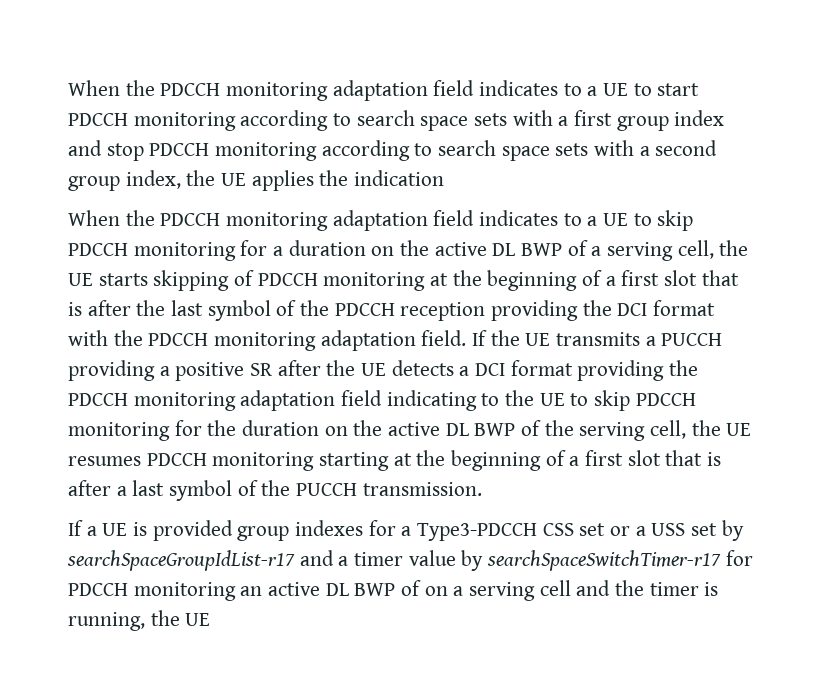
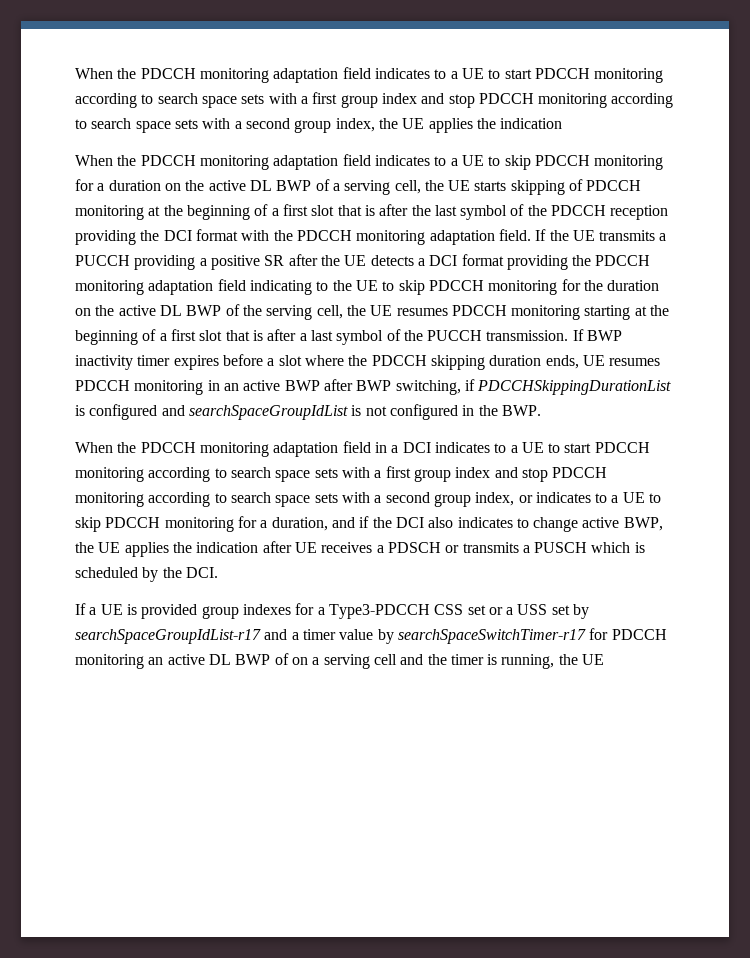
(482, 489) none -> [572,329,623,341] [75,354,661,370] [75,379,672,395] [75,404,541,420] [75,441,650,457] [75,466,608,482] [75,492,662,507] [75,516,663,532] [75,541,645,557] [75,567,218,582] If BWP inactivity timer expires before a slot where the PDCCH skipping duration ends, UE resumes PDCCH monitoring in an active BWP after BWP switching, if PDCCHSkippingDurationList is configured and searchSpaceGroupIdList is not configured in the BWP. // When the PDCCH monitoring adaptation field in a DCI indicates to a UE to start PDCCH monitoring according to search space sets with a first group index and stop PDCCH monitoring according to search space sets with a second group index, or indicates to a UE to skip PDCCH monitoring for a duration, and if the DCI also indicates to change active BWP, the UE applies the indication after UE receives a PDSCH or transmits a PUSCH which is scheduled by the DCI.

